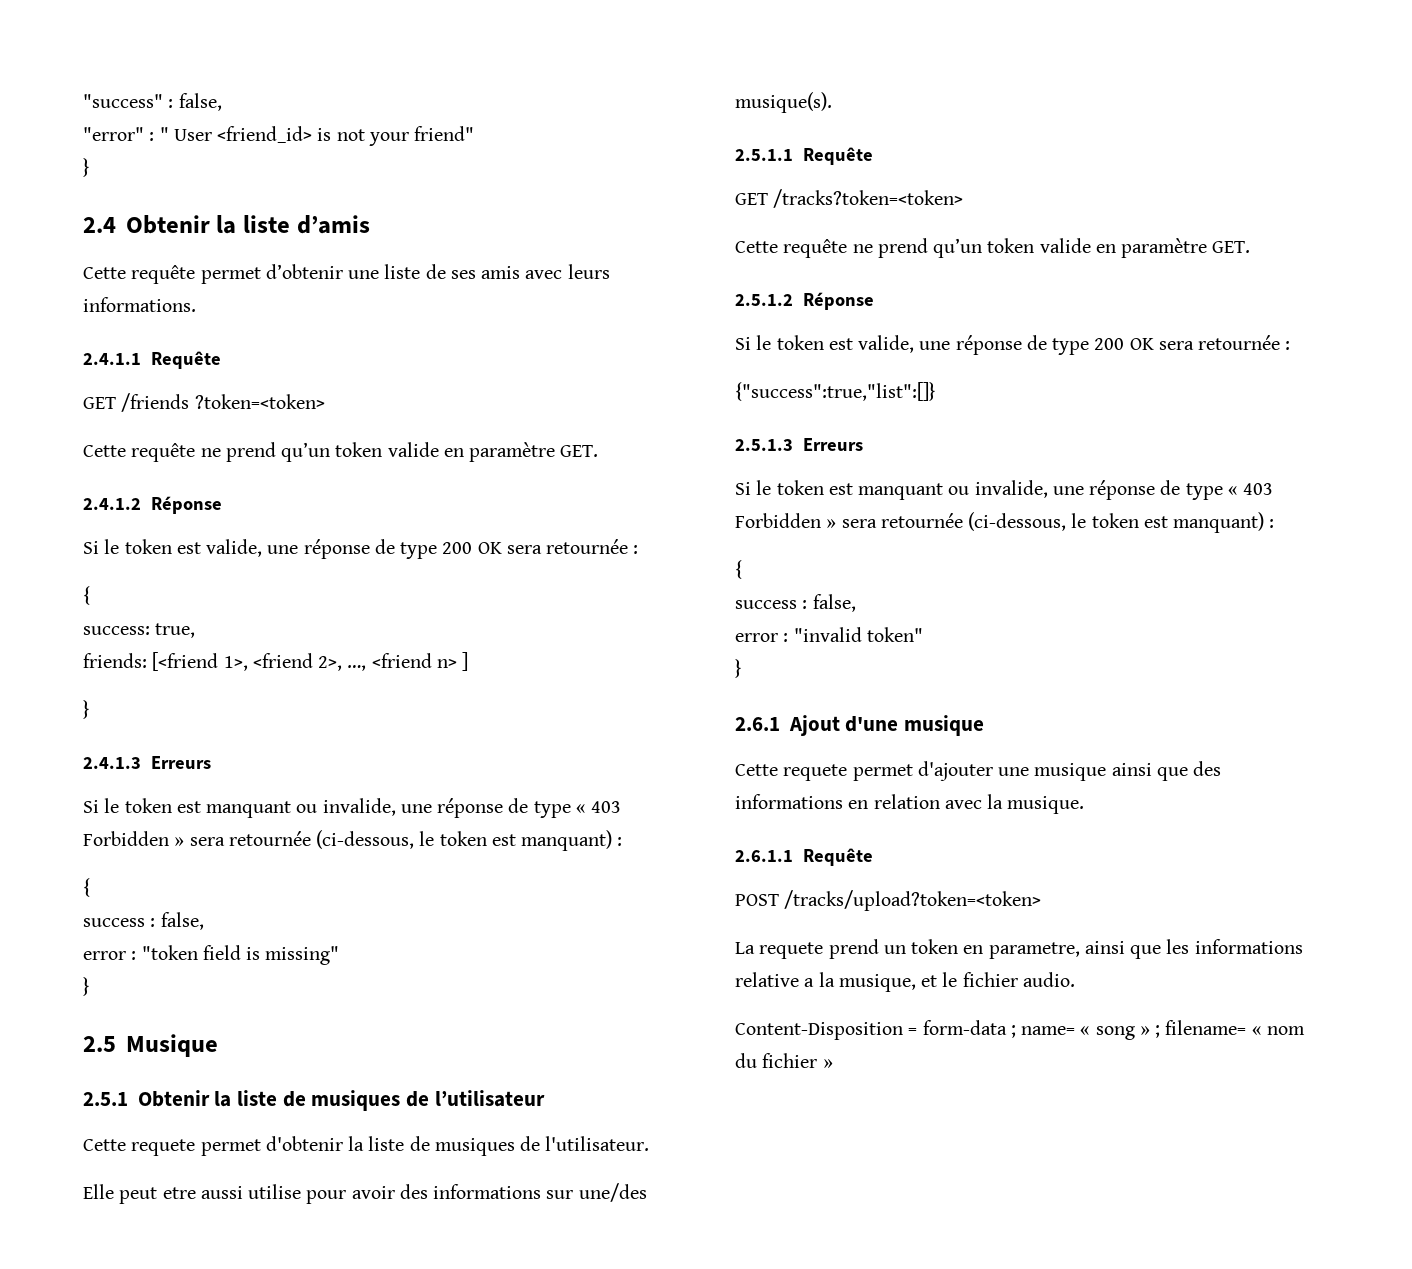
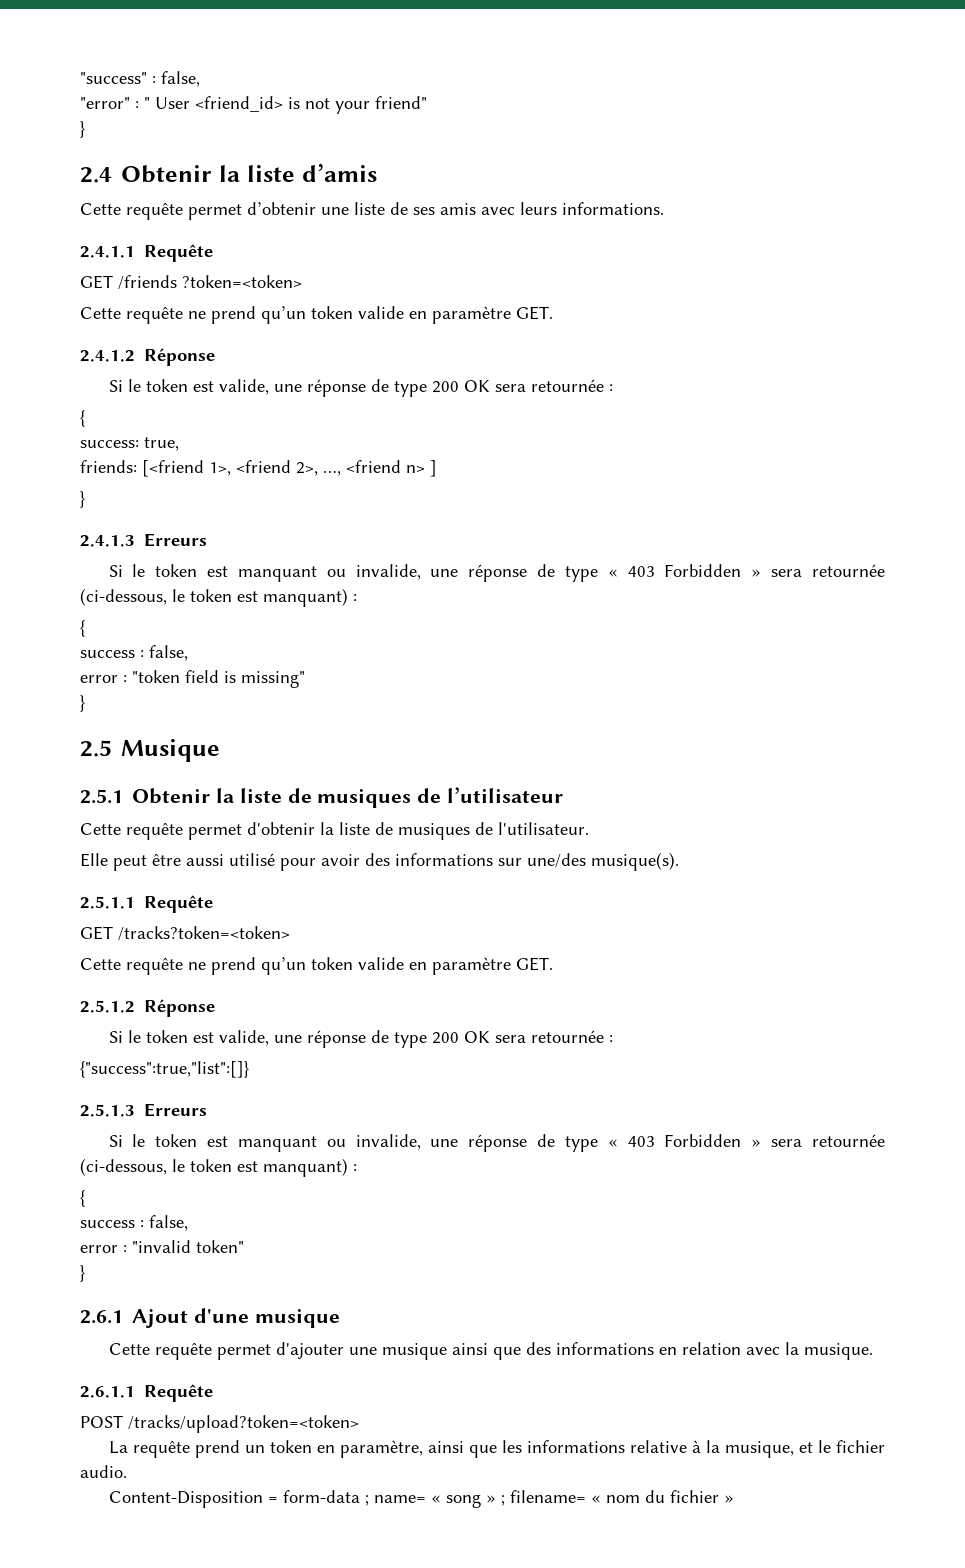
[131,1139,196,1156] requete -> [126,823,183,840] requête
[162,1184,302,1199] etre aussi utilise -> [152,853,275,866] être aussi utilisé
[783,764,848,781] requete -> [154,1343,212,1360] requête
[759,942,824,959] requete -> [132,1441,190,1458] requête
[988,942,1080,959] parametre, -> [339,1440,423,1458] paramètre,
[804,978,815,987] a -> [691,1440,701,1453] à

